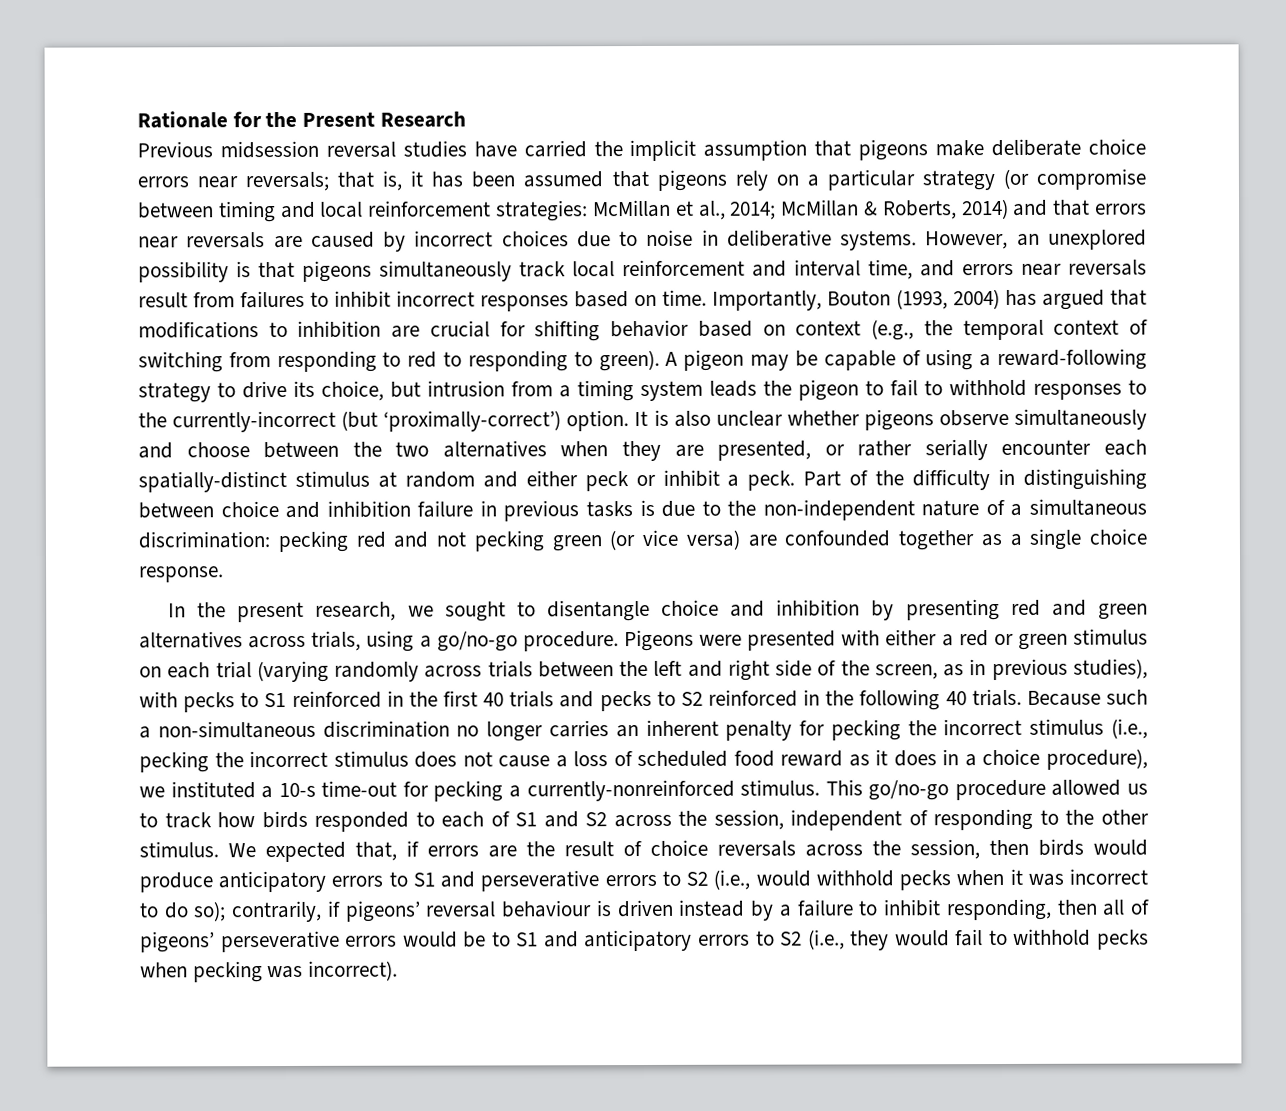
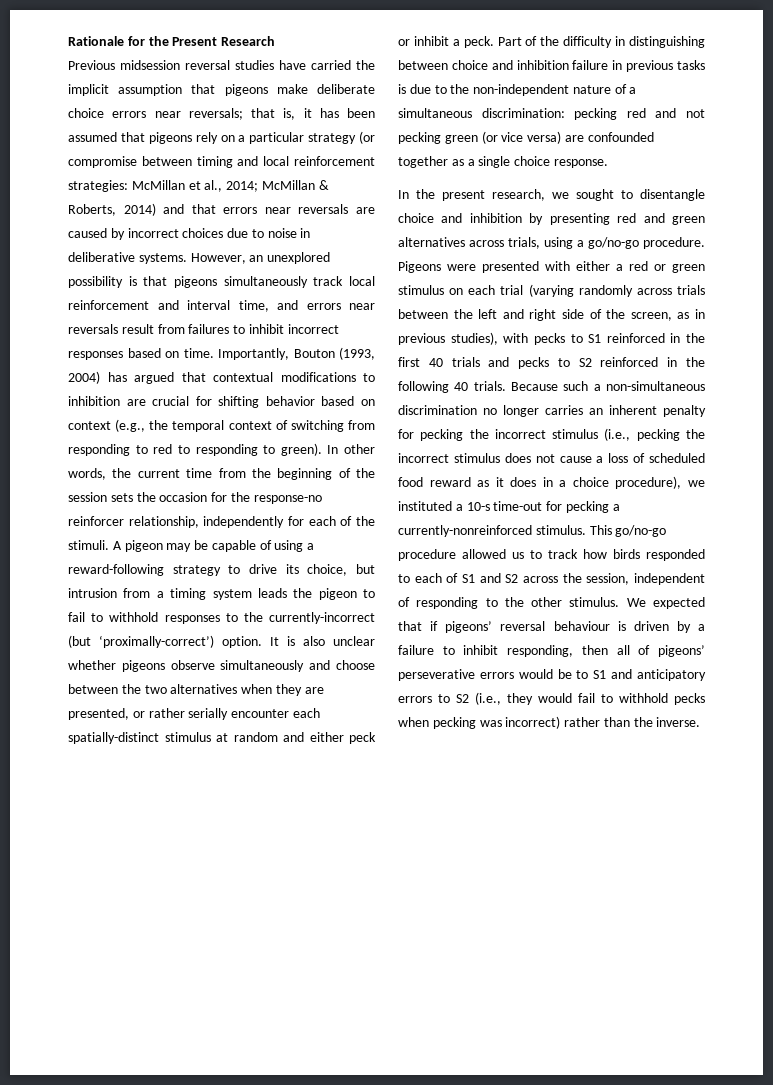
(1147, 297) none -> [213,372,273,382] contextual
(660, 360) none -> [327,444,375,454] [68,468,375,480] [68,492,322,504] [68,516,375,528] [68,540,109,550] In other words, the current time from the beginning of the session sets the occasion for the response-no reinforcer relationship, independently for each of the stimuli.
[355,838,1148,861] [139,868,1149,893] [139,900,323,923] that, if errors are the result of choice reversals across the session, then birds would produce anticipatory errors to S1 and perseverative errors to S2 (i.e., would withhold pecks when it was incorrect to do so); contrarily, -> [398,621,422,631] that
[678,899,746,917] instead -> (669, 626) none
[308,960,399,981] incorrect). -> [505,716,701,729] incorrect) rather than the inverse.

